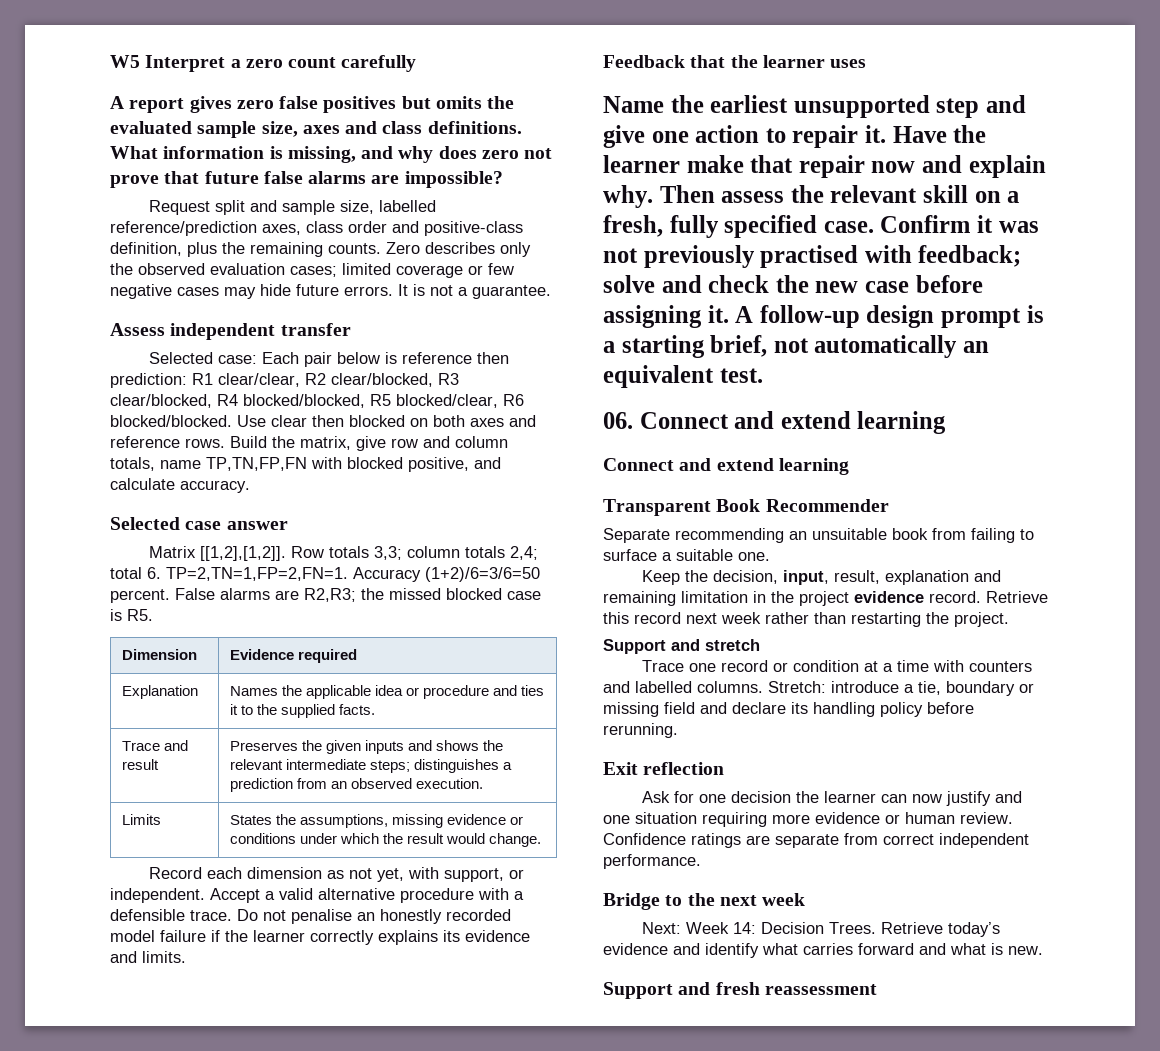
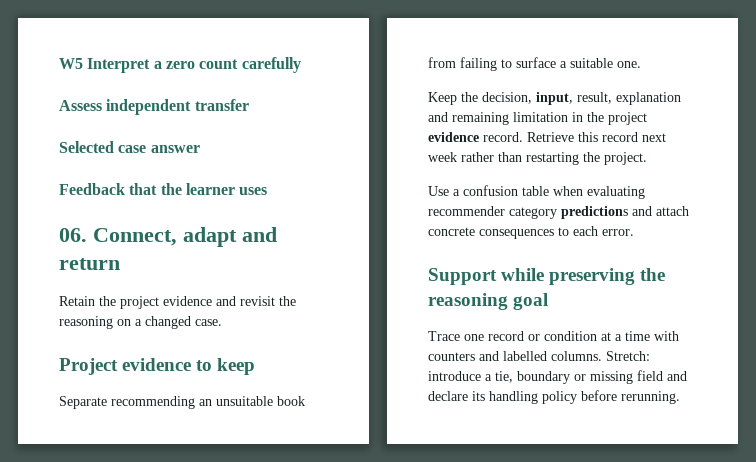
[110,96,515,113] [110,121,522,138] [110,146,553,163] [110,171,503,188] [148,200,436,215] [110,221,523,236] [110,242,531,257] [110,263,514,278] [110,284,551,299] [110,323,351,340] [148,352,509,367] [110,373,459,388] [110,394,524,408] [110,415,536,427] [110,436,508,451] [110,457,501,472] [110,478,250,493] [110,517,288,530] [148,546,538,561] [110,567,540,582] [110,588,541,603] [110,609,153,621] [121,649,197,660] [229,649,357,663] [121,685,198,699] [229,685,545,699] [229,704,375,718] [121,740,188,751] [121,759,159,770] [229,740,504,754] [229,759,512,773] [229,778,483,792] [121,814,161,825] [229,814,524,828] [229,833,542,847] [148,867,524,882] [110,888,524,903] [110,909,511,924] [110,930,530,945] [110,951,186,963] A report gives zero false positives but omits the evaluated sample size, axes and class definitions. What information is missing, and why does zero not prove that future false alarms are impossible? // Request split and sample size, labelled reference/prediction axes, class order and positive-class definition, plus the remaining counts. Zero describes only the observed evaluation cases; limited coverage or few negative cases may hide future errors. It is not a guarantee. // Assess independent transfer // Selected case: Each pair below is reference then prediction: R1 clear/clear, R2 clear/blocked, R3 clear/blocked, R4 blocked/blocked, R5 blocked/clear, R6 blocked/blocked. Use clear then blocked on both axes and reference rows. Build the matrix, give row and column totals, name TP,TN,FP,FN with blocked positive, and calculate accuracy. // Selected case answer // Matrix [[1,2],[1,2]]. Row totals 3,3; column totals 2,4; total 6. TP=2,TN=1,FP=2,FN=1. Accuracy (1+2)/6=3/6=50 percent. False alarms are R2,R3; the missed blocked case is R5. // Dimension | Evidence required // Explanation | Names the applicable idea or procedure and ties it to the supplied facts. // Trace and result | Preserves the given inputs and shows the relevant intermediate steps; distinguishes a prediction from an observed execution. // Limits | States the assumptions, missing evidence or conditions under which the result would change. // Record each dimension as not yet, with support, or independent. Accept a valid alternative procedure with a defensible trace. Do not penalise an honestly recorded model failure if the learner correctly explains its evidence and limits. -> [59,99,249,115] [59,141,200,153] Assess independent transfer // Selected case answer
[603,95,1027,118] [603,125,987,148] [603,155,1046,178] [603,185,1020,208] [603,215,1039,238] [603,245,1022,268] [603,275,983,293] [603,305,1044,328] [603,335,990,358] [603,365,763,388] [603,411,947,434] [603,458,849,475] [603,499,889,516] Name the earliest unsupported step and give one action to repair it. Have the learner make that repair now and explain why. Then assess the relevant skill on a fresh, fully specified case. Confirm it was not previously practised with feedback; solve and check the new case before assigning it. A follow-up design prompt is a starting brief, not automatically an equivalent test. // 06. Connect and extend learning // Connect and extend learning // Transparent Book Recommender -> [59,227,277,247] [59,258,120,270] [59,296,296,309] [59,316,222,329] [59,358,256,375] 06. Connect, adapt and return // Retain the project evidence and revisit the reasoning on a changed case. // Project evidence to keep
[603,639,760,654] Support and stretch -> [428,185,645,199] [428,206,689,219] [428,226,634,239] [428,268,666,285] [428,293,549,310] Use a confusion table when evaluating recommender category predictions and attach concrete consequences to each error. // Support while preserving the reasoning goal
[603,762,725,775] [641,791,1022,806] [603,812,1013,827] [603,833,1029,848] [603,854,701,869] [603,893,806,910] [641,922,1000,937] [603,943,1043,958] [603,982,877,999] // Exit reflection // Ask for one decision the learner can now justify and one situation requiring more evidence or human review. Confidence ratings are separate from correct independent performance. // Bridge to the next week // Next: Week 14: Decision Trees. Retrieve today’s evidence and identify what carries forward and what is new. // Support and fresh reassessment -> (680, 397) none

